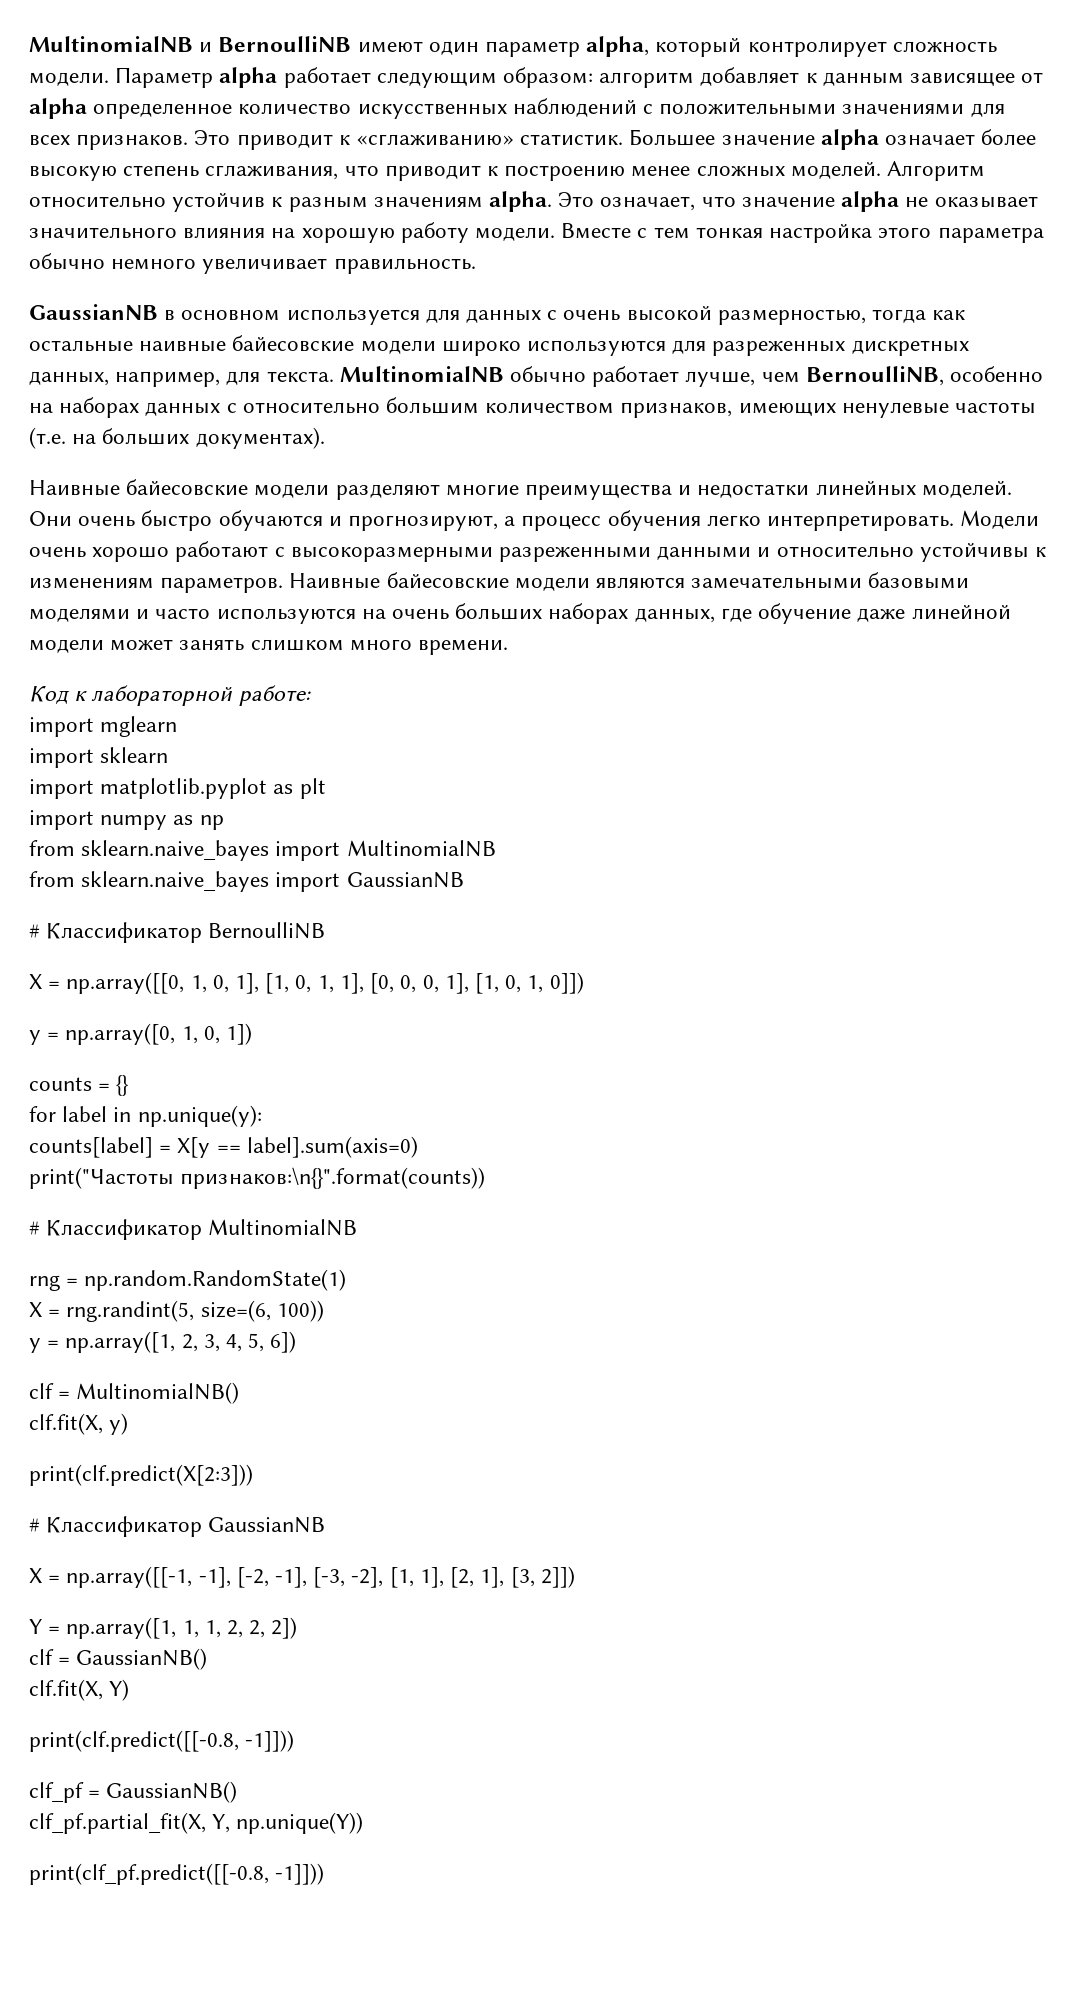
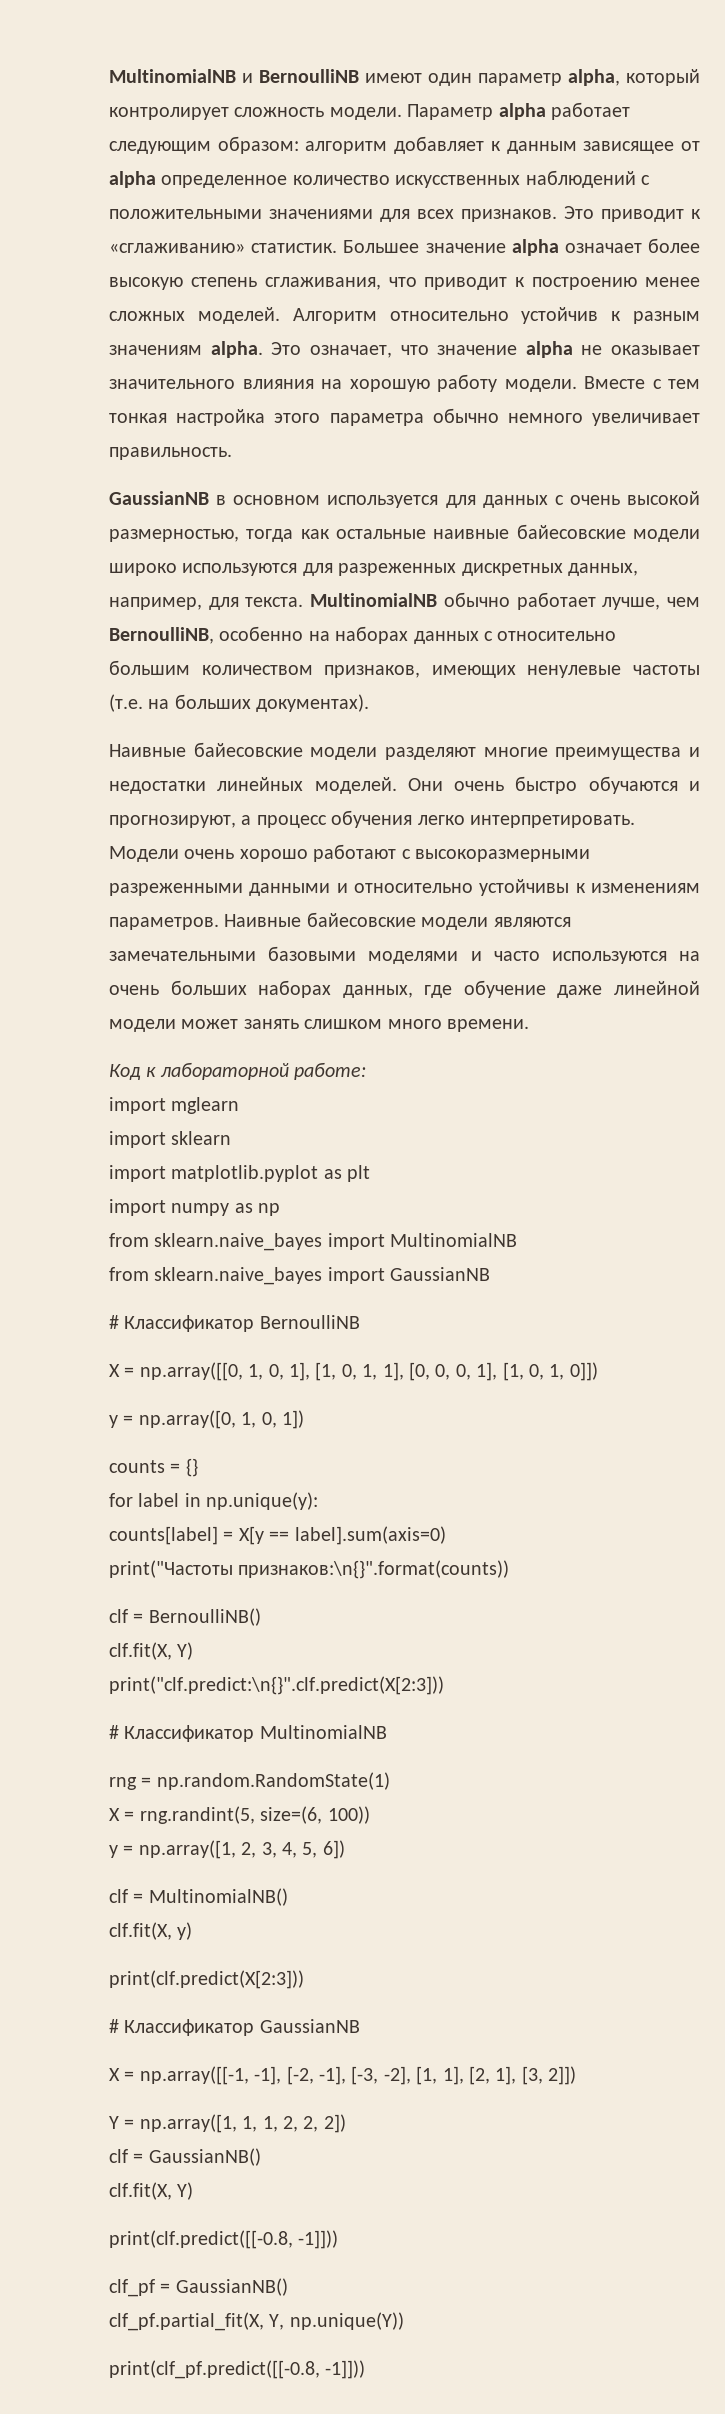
(486, 1178) none -> [109,1608,261,1626] [109,1642,194,1660] [109,1676,444,1695] // clf = BernoulliNB() // clf.fit(X, Y) // print("clf.predict:\n{}".clf.predict(X[2:3]))

